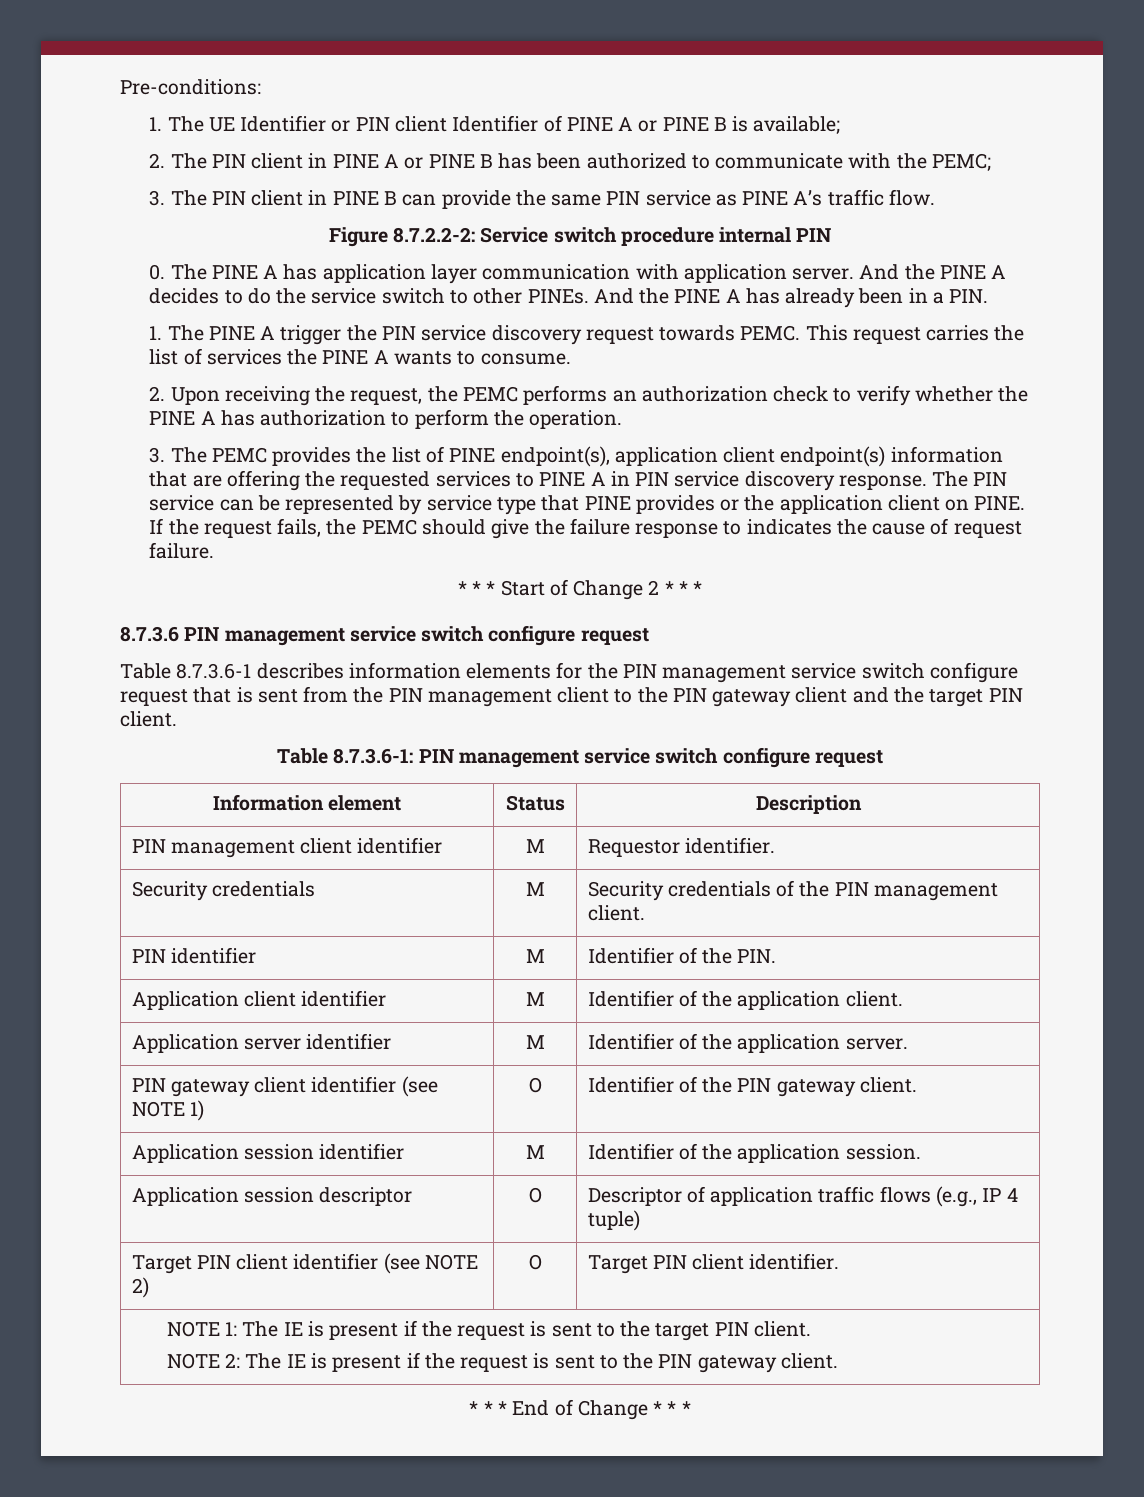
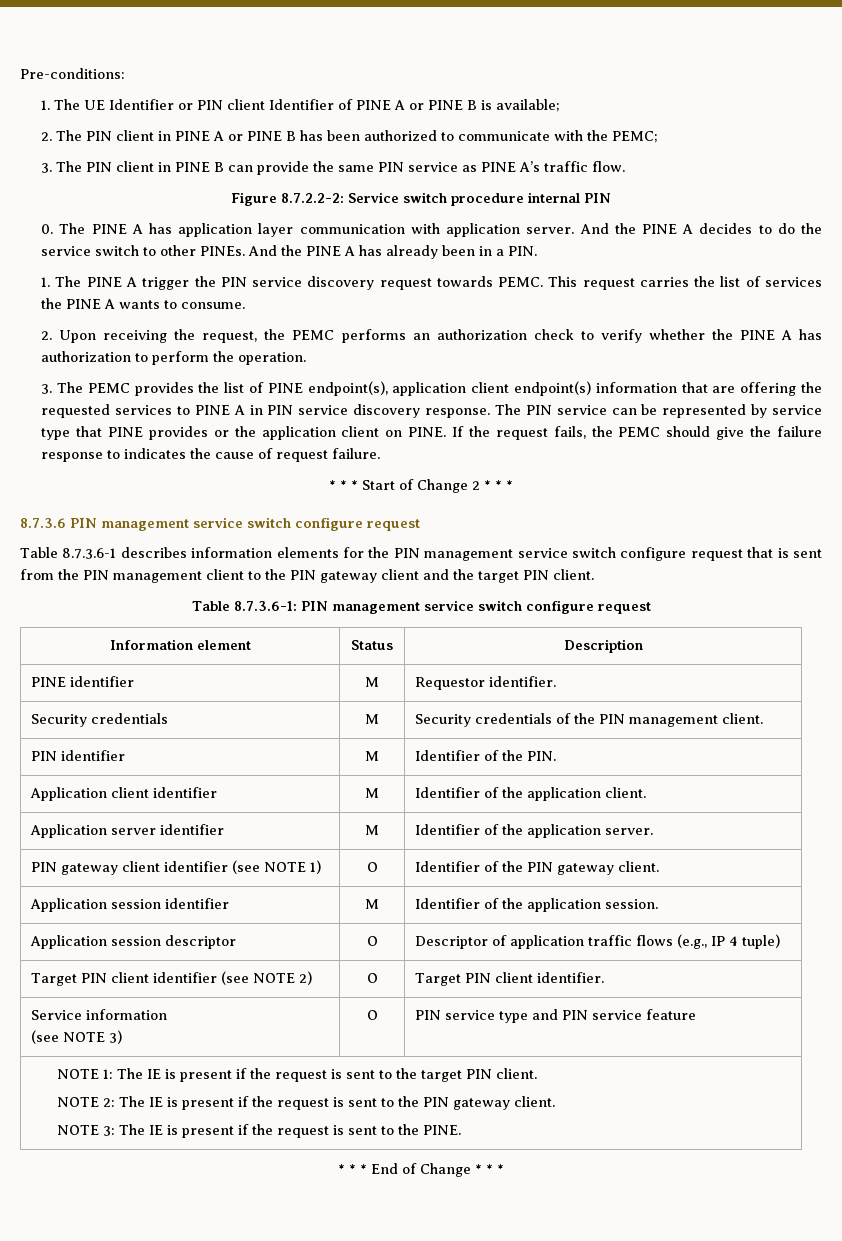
[131,838,353,858] PIN management client -> [31,677,67,687] PINE
(840, 1261) none -> [31,1009,168,1020] [31,1030,123,1044] [366,1010,378,1020] [415,1009,697,1023] // Service information // (see NOTE 3) | O | PIN service type and PIN service feature
(838, 1361) none -> [56,1124,461,1138] // NOTE 3: The IE is present if the request is sent to the PINE.

